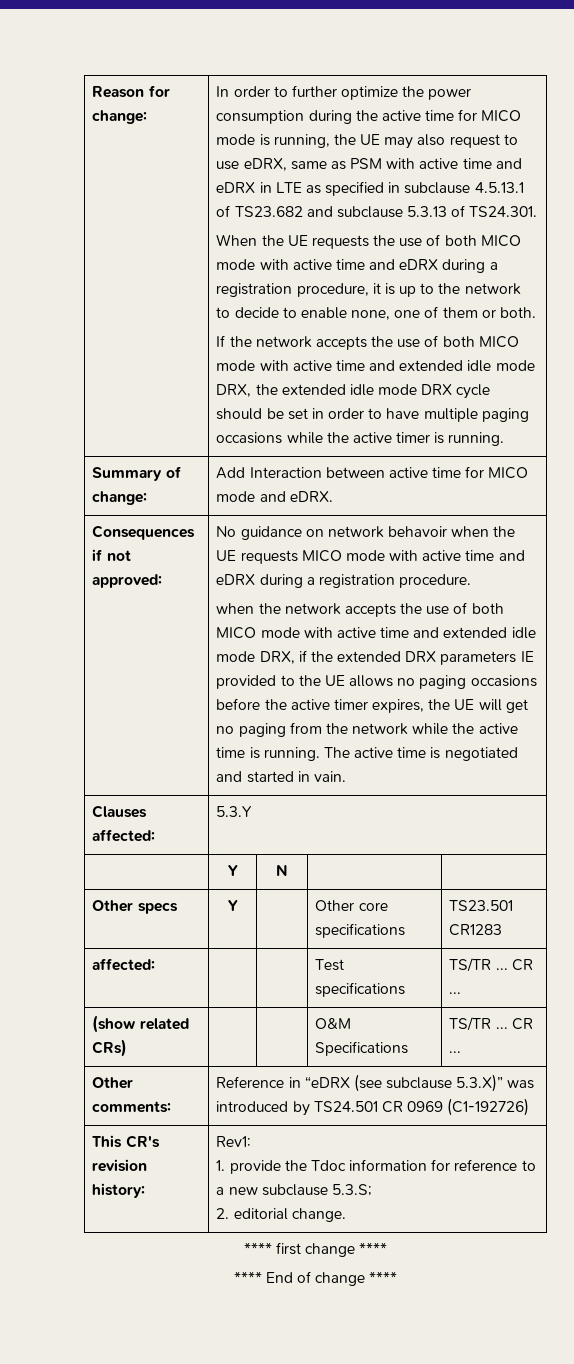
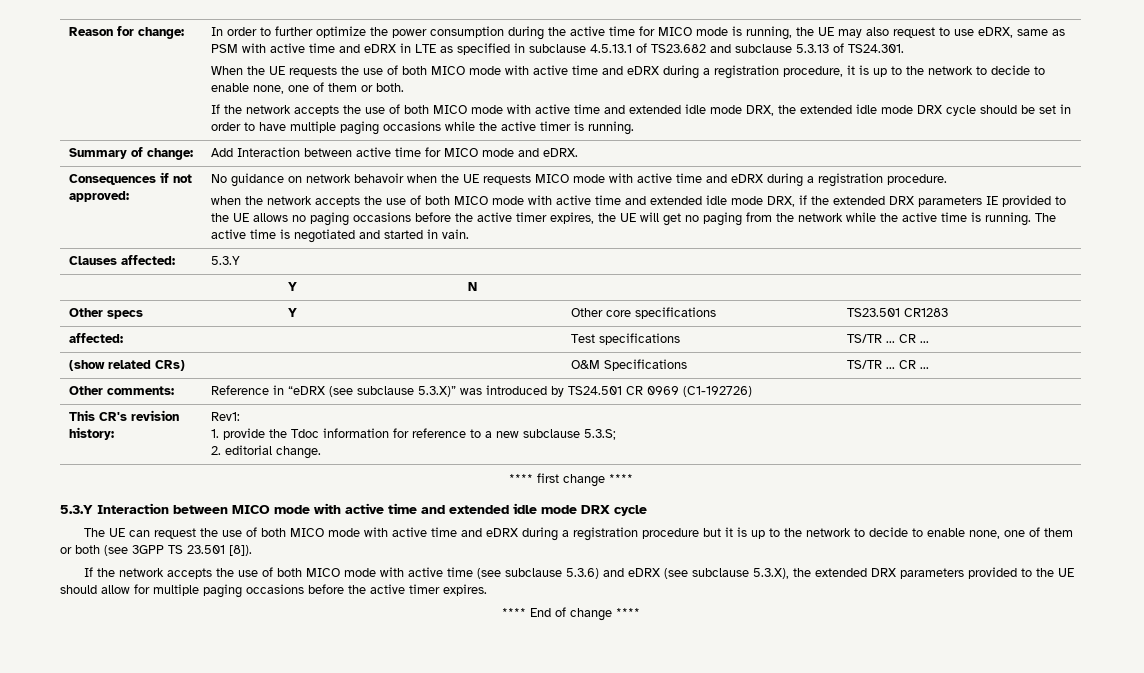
(388, 1248) none -> [60,503,647,516] [83,527,1073,541] [60,545,252,556] [83,567,1074,579] [60,584,487,598] // 5.3.Y Interaction between MICO mode with active time and extended idle mode DRX cycle // The UE can request the use of both MICO mode with active time and eDRX during a registration procedure but it is up to the network to decide to enable none, one of them or both (see 3GPP TS 23.501 [8]). // If the network accepts the use of both MICO mode with active time (see subclause 5.3.6) and eDRX (see subclause 5.3.X), the extended DRX parameters provided to the UE should allow for multiple paging occasions before the active timer expires.

